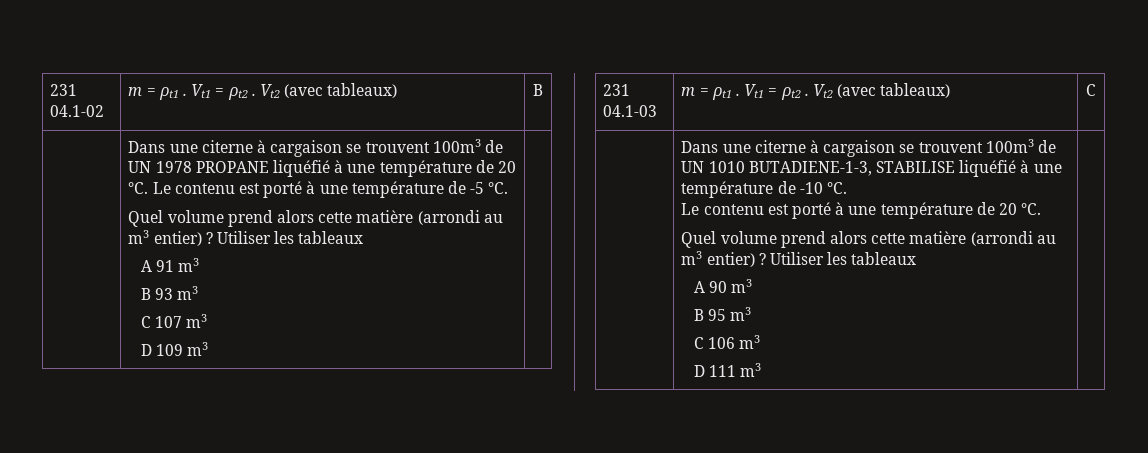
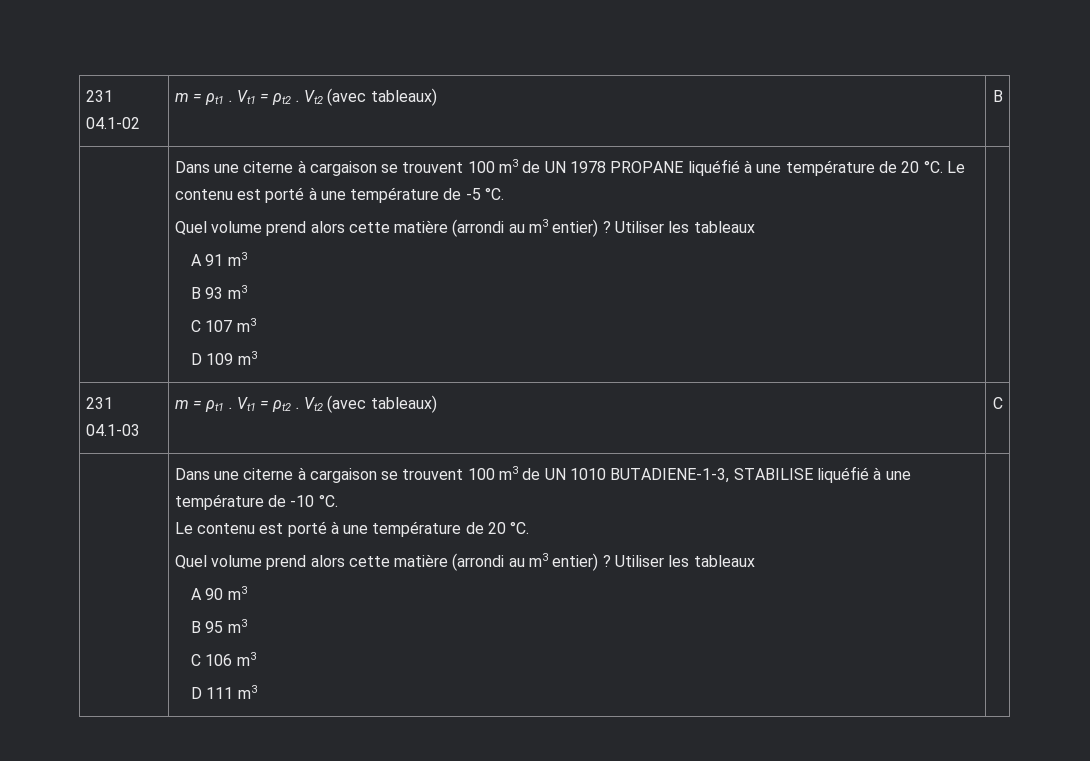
[432,139,481,153] 100m3 -> [467,159,519,173] 100 m3
[985,139,1034,153] 100m3 -> [467,466,519,480] 100 m3

